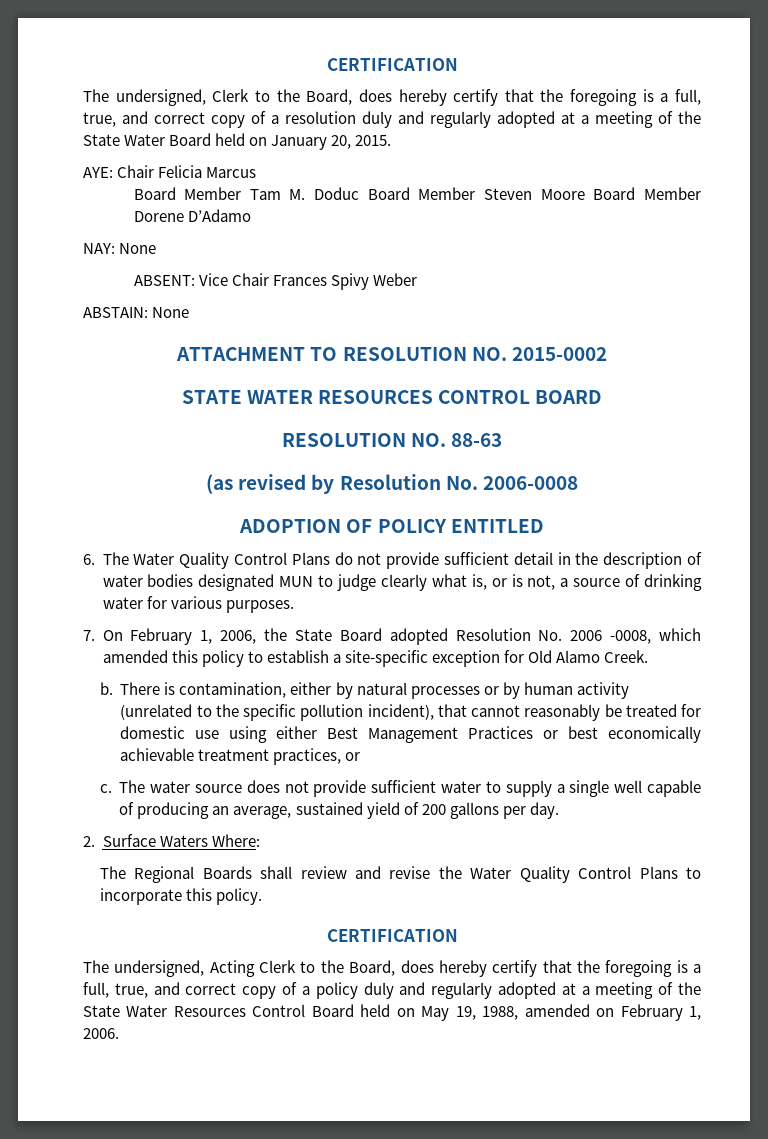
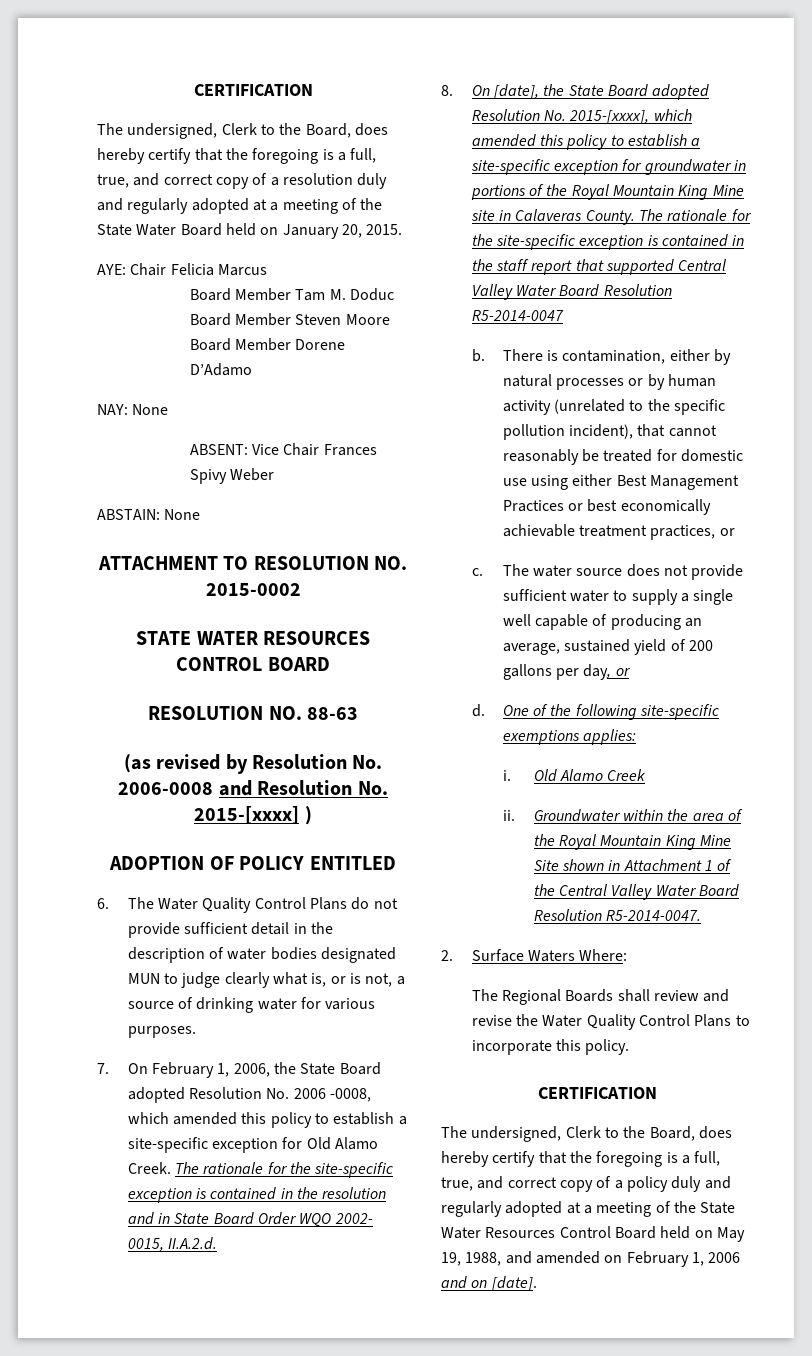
(578, 483) none -> [218,780,388,796] [194,806,312,825] and Resolution No. 2015-[xxxx] )
(649, 656) none -> [175,1162,394,1178] [127,1187,387,1203] [127,1212,373,1227] [127,1237,218,1252] [441,84,710,100] [471,109,692,124] [471,134,701,150] [470,159,747,175] [470,184,744,200] [470,209,752,225] [471,234,745,250] [471,259,727,275] [471,284,672,300] [471,310,564,321] The rationale for the site-specific exception is contained in the resolution and in State Board Order WQO 2002- 0015, II.A.2.d. // 8. On [date], the State Board adopted Resolution No. 2015-[xxxx], which amended this policy to establish a site-specific exception for groundwater in portions of the Royal Mountain King Mine site in Calaveras County. The rationale for the site-specific exception is contained in the staff report that supported Central Valley Water Board Resolution R5-2014-0047
[529,802,559,819] day. -> [583,664,631,680] [471,704,719,720] [502,729,637,745] [502,769,646,782] [502,809,743,822] [533,834,731,850] [533,859,733,871] [533,884,739,900] [533,909,701,921] day, or // d. One of the following site-specific exemptions applies: // i. Old Alamo Creek // ii. Groundwater within the area of the Royal Mountain King Mine Site shown in Attachment 1 of the Central Valley Water Board Resolution R5-2014-0047.
[209,960,255,977] Acting -> (562, 1134) none
(519, 1013) none -> [505,1251,532,1264] and
[83,1028,119,1039] 2006. -> [708,1252,741,1263] [441,1276,537,1291] 2006 and on [date].

